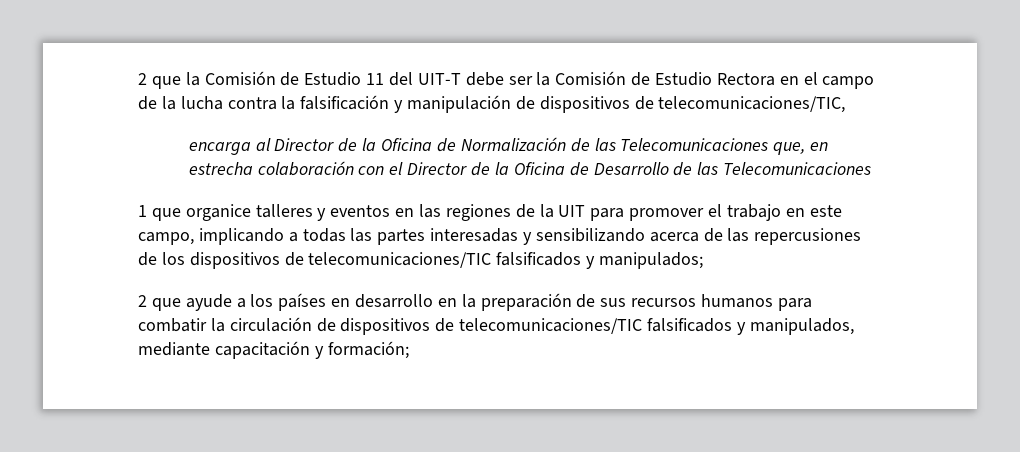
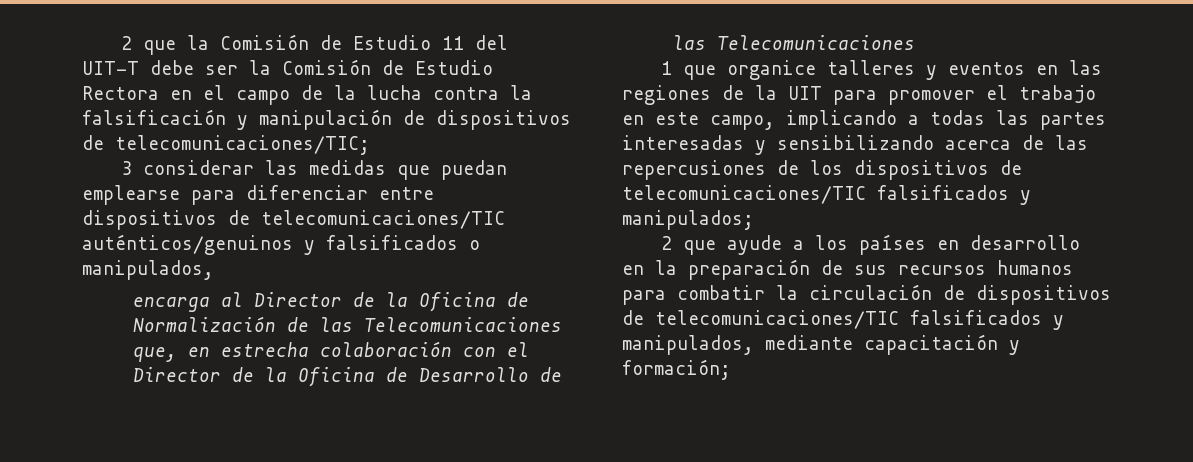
[658,96,846,113] telecomunicaciones/TIC, -> [115,135,370,155] [121,160,508,180] [82,185,434,205] [82,210,505,230] [82,234,480,255] [82,260,214,280] telecomunicaciones/TIC; // 3 considerar las medidas que puedan emplearse para diferenciar entre dispositivos de telecomunicaciones/TIC auténticos/genuinos y falsificados o manipulados,

